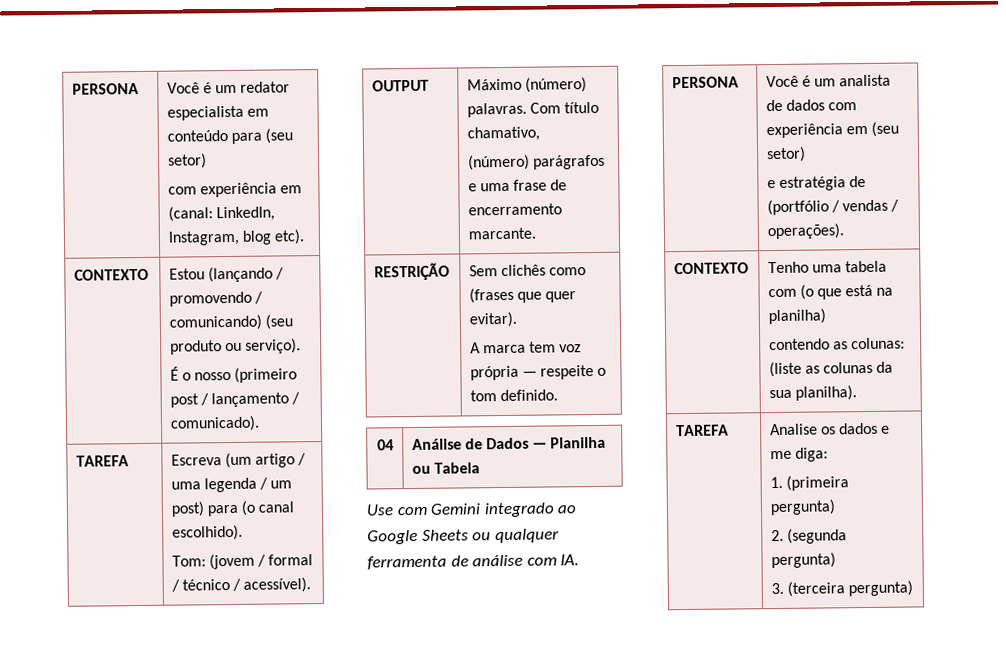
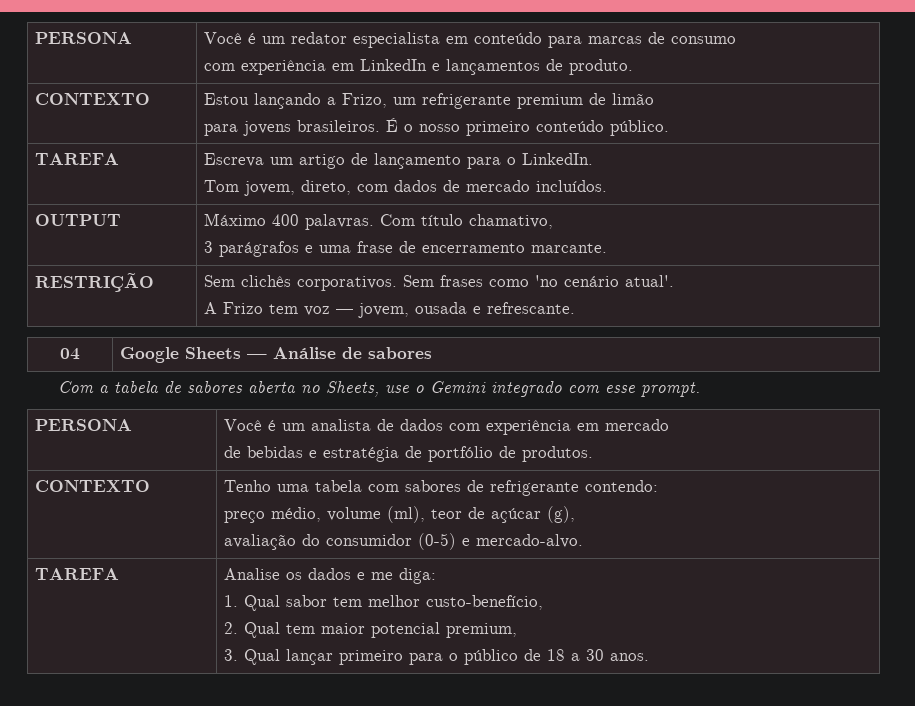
[265,128,294,144] [167,153,207,169] [167,182,303,198] [167,206,275,222] [167,229,306,246] [73,268,149,281] [168,266,285,283] [168,291,263,307] [168,314,293,331] [169,338,302,355] [169,366,298,383] [169,392,301,408] [169,415,260,432] [75,455,129,467] [170,452,307,469] [170,477,293,493] [170,500,295,517] [171,524,243,541] [171,553,314,570] [170,577,312,593] (seu setor) // com experiência em (canal: LinkedIn, Instagram, blog etc). // CONTEXTO | Estou (lançando / promovendo / comunicando) (seu produto ou serviço). // É o nosso (primeiro post / lançamento / comunicado). // TAREFA | Escreva (um artigo / uma legenda / um post) para (o canal escolhido). // Tom: (jovem / formal / técnico / acessível). -> [587,32,736,44] [203,59,633,75] [34,93,150,105] [203,93,654,109] [203,118,669,136] [34,153,119,165] [203,153,593,169] [203,180,607,196] marcas de consumo // com experiência em LinkedIn e lançamentos de produto. // CONTEXTO | Estou lançando a Frizo, um refrigerante premium de limão // para jovens brasileiros. É o nosso primeiro conteúdo público. // TAREFA | Escreva um artigo de lançamento para o LinkedIn. // Tom jovem, direto, com dados de mercado incluídos.
[524,77,587,93] (número) -> [271,214,299,226] 400
[467,154,530,171] (número) -> [203,241,213,253] 3
[549,267,587,276] [468,287,577,304] [468,311,517,328] como (frases que quer evitar). -> [296,275,674,291] corporativos. Sem frases como 'no cenário atual'.
[482,344,526,354] marca -> [222,302,263,314] Frizo
[469,364,607,381] [469,389,558,402] [376,439,394,451] [411,436,607,451] [411,462,480,475] [366,502,578,518] [367,528,559,545] [367,554,580,570] própria — respeite o tom definido. // 04 | Análise de Dados — Planilha ou Tabela // Use com Gemini integrado ao Google Sheets ou qualquer ferramenta de análise com IA. -> [335,302,575,318] [60,348,80,360] [119,347,432,363] [57,381,700,397] — jovem, ousada e refrescante. // 04 | Google Sheets — Análise de sabores // Com a tabela de sabores aberta no Sheets, use o Gemini integrado com esse prompt.
[871,121,900,137] [765,146,806,163] [766,175,867,191] [766,199,900,216] [766,223,845,240] (seu setor) // e estratégia de (portfólio / vendas / operações). -> [604,419,669,431] [223,446,593,462] mercado // de bebidas e estratégia de portfólio de produtos.
[799,284,894,300] [767,308,826,325] [768,337,906,351] [768,361,894,378] [768,385,857,401] (o que está na planilha) // contendo as colunas: (liste as colunas da sua planilha). -> [404,480,658,496] [223,506,575,523] [223,533,583,550] sabores de refrigerante contendo: // preço médio, volume (ml), teor de açúcar (g), // avaliação do consumidor (0-5) e mercado-alvo.
[785,475,849,491] [769,499,836,516] [770,528,847,544] [770,552,836,569] [770,580,914,597] (primeira pergunta) // 2. (segunda pergunta) // 3. (terceira pergunta) -> [243,595,543,611] [223,622,517,638] [223,649,649,665] Qual sabor tem melhor custo-benefício, // 2. Qual tem maior potencial premium, // 3. Qual lançar primeiro para o público de 18 a 30 anos.

